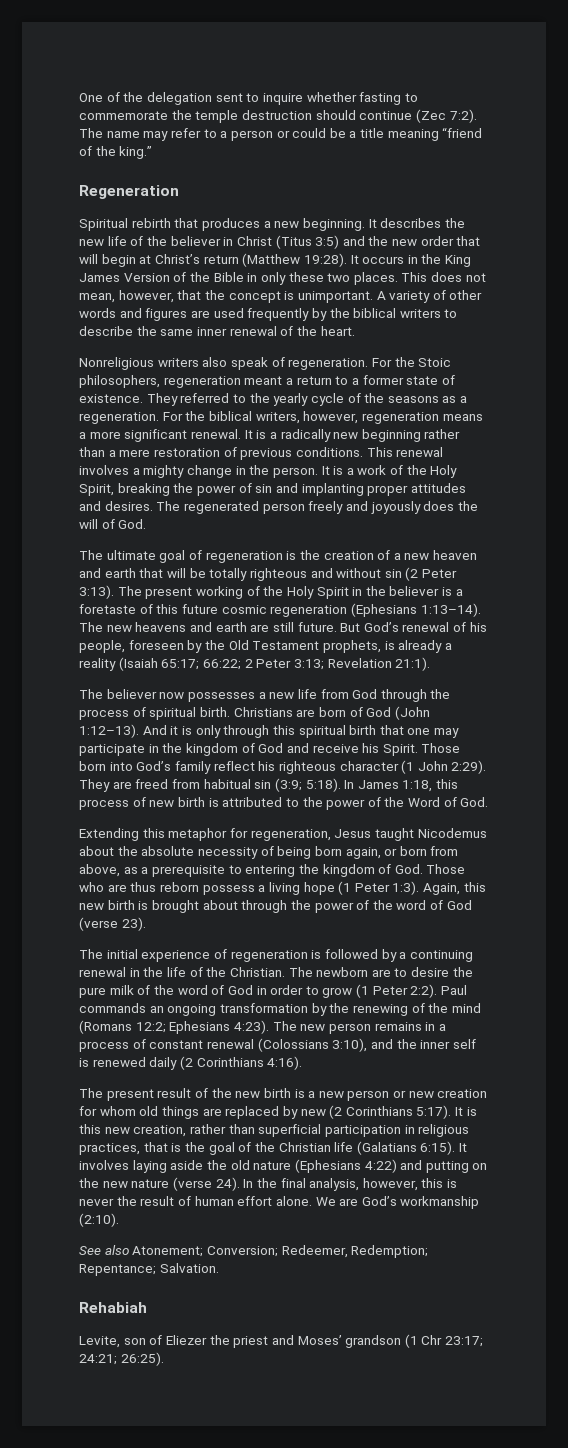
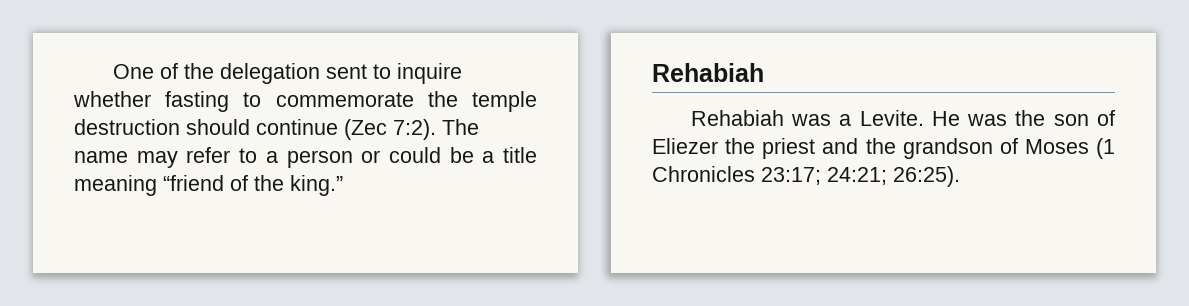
[79,185,179,199] [79,218,465,231] [79,235,481,249] [79,253,472,267] [79,272,486,285] [79,290,483,303] [79,308,458,321] [79,326,355,336] [79,357,452,370] [79,375,455,388] [79,393,468,406] [79,411,483,424] [79,429,461,442] [79,447,444,460] [79,465,458,478] [79,483,466,496] [79,501,478,514] [79,519,147,529] [79,550,478,563] [79,567,458,581] [79,585,463,599] [79,603,481,617] [79,622,487,632] [79,640,452,653] [79,657,431,671] [79,689,451,702] [79,706,430,720] [79,724,460,738] [79,743,461,756] [79,760,487,774] [79,778,459,792] [79,797,489,810] [79,828,487,841] [79,846,459,859] [79,864,466,877] [79,881,486,895] [79,900,472,913] [79,917,146,931] [79,949,473,962] [79,967,473,977] [79,984,468,998] [79,1003,481,1016] [79,1020,446,1034] [79,1038,476,1052] [79,1056,303,1070] [79,1088,488,1101] [79,1105,477,1119] [79,1124,470,1137] [79,1141,468,1155] [79,1159,488,1173] [79,1177,458,1191] [79,1196,480,1209] [79,1213,119,1227] [79,1245,429,1258] [79,1263,219,1276] [79,1302,147,1313] [79,1336,120,1348] Regeneration // Spiritual rebirth that produces a new beginning. It describes the new life of the believer in Christ (Titus 3:5) and the new order that will begin at Christ’s return (Matthew 19:28). It occurs in the King James Version of the Bible in only these two places. This does not mean, however, that the concept is unimportant. A variety of other words and figures are used frequently by the biblical writers to describe the same inner renewal of the heart. // Nonreligious writers also speak of regeneration. For the Stoic philosophers, regeneration meant a return to a former state of existence. They referred to the yearly cycle of the seasons as a regeneration. For the biblical writers, however, regeneration means a more significant renewal. It is a radically new beginning rather than a mere restoration of previous conditions. This renewal involves a mighty change in the person. It is a work of the Holy Spirit, breaking the power of sin and implanting proper attitudes and desires. The regenerated person freely and joyously does the will of God. // The ultimate goal of regeneration is the creation of a new heaven and earth that will be totally righteous and without sin (2 Peter 3:13). The present working of the Holy Spirit in the believer is a foretaste of this future cosmic regeneration (Ephesians 1:13–14). The new heavens and earth are still future. But God’s renewal of his people, foreseen by the Old Testament prophets, is already a reality (Isaiah 65:17; 66:22; 2 Peter 3:13; Revelation 21:1). // The believer now possesses a new life from God through the process of spiritual birth. Christians are born of God (John 1:12–13). And it is only through this spiritual birth that one may participate in the kingdom of God and receive his Spirit. Those born into God’s family reflect his righteous character (1 John 2:29). They are freed from habitual sin (3:9; 5:18). In James 1:18, this process of new birth is attributed to the power of the Word of God. // Extending this metaphor for regeneration, Jesus taught Nicodemus about the absolute necessity of being born again, or born from above, as a prerequisite to entering the kingdom of God. Those who are thus reborn possess a living hope (1 Peter 1:3). Again, this new birth is brought about through the power of the word of God (verse 23). // The initial experience of regeneration is followed by a continuing renewal in the life of the Christian. The newborn are to desire the pure milk of the word of God in order to grow (1 Peter 2:2). Paul commands an ongoing transformation by the renewing of the mind (Romans 12:2; Ephesians 4:23). The new person remains in a process of constant renewal (Colossians 3:10), and the inner self is renewed daily (2 Corinthians 4:16). // The present result of the new birth is a new person or new creation for whom old things are replaced by new (2 Corinthians 5:17). It is this new creation, rather than superficial participation in religious practices, that is the goal of the Christian life (Galatians 6:15). It involves laying aside the old nature (Ephesians 4:22) and putting on the new nature (verse 24). In the final analysis, however, this is never the result of human effort alone. We are God’s workmanship (2:10). // See also Atonement; Conversion; Redeemer, Redemption; Repentance; Salvation. // Rehabiah // Levite, -> [652,63,764,82] [690,110,1046,126] Rehabiah // Rehabiah was a Levite. He was the
[297,1334,443,1348] Moses’ grandson (1 Chr -> [865,138,1115,159] [652,166,755,182] the grandson of Moses (1 Chronicles

